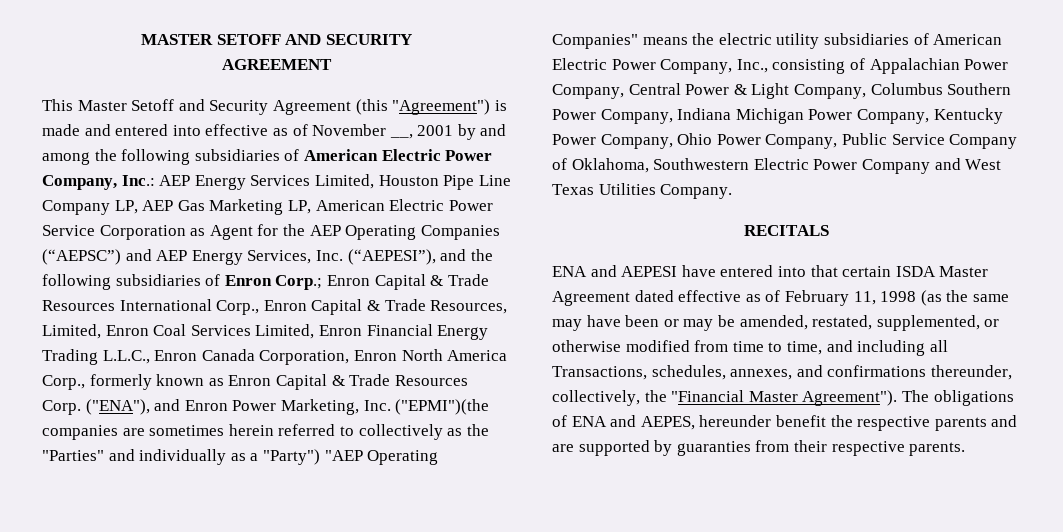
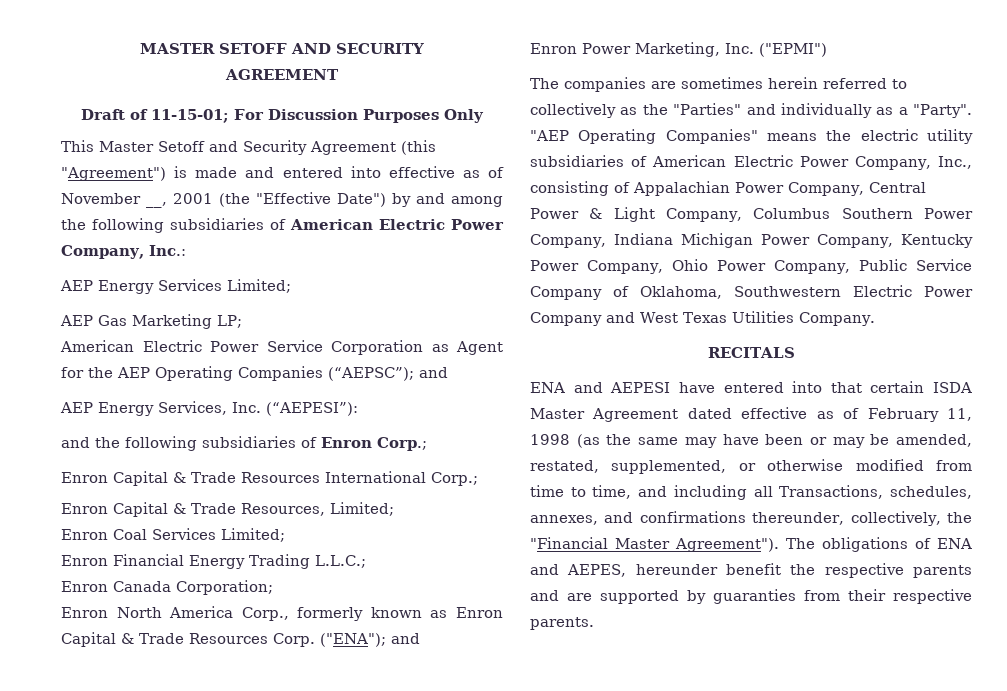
(332, 64) none -> [81,109,484,123] // Draft of 11-15-01; For Discussion Purposes Only
(454, 130) none -> [219,192,386,207] (the "Effective Date")
(155, 180) none -> (186, 250) //
[314,174,511,190] [42,200,138,215] Limited, Houston Pipe Line Company LP, -> [227,279,291,293] Limited; //
[287,200,311,214] LP, -> [217,315,242,328] LP; //
[42,249,152,265] (“AEPSC”) and -> [328,367,448,381] (“AEPSC”); and //
[347,249,436,265] (“AEPESI”), -> [266,402,358,416] (“AEPESI”): //
(323, 282) none -> (427, 444) //
[216,300,260,315] Corp., -> [431,472,478,486] Corp.; //
[42,324,101,339] Limited, -> [330,502,394,516] Limited; //
[255,324,315,339] Limited, -> [221,528,285,542] Limited; //
[102,350,150,364] L.L.C., -> [315,555,366,568] L.L.C.; //
[259,350,350,365] Corporation, -> [176,580,273,595] Corporation; //
[85,399,181,415] ("ENA"), and -> [320,633,420,647] ("ENA"); and //
[395,399,490,415] ("EPMI")(the -> [759,43,827,57] [530,78,559,89] ("EPMI") // The
[262,449,320,465] "Party") -> [913,104,972,118] "Party".

